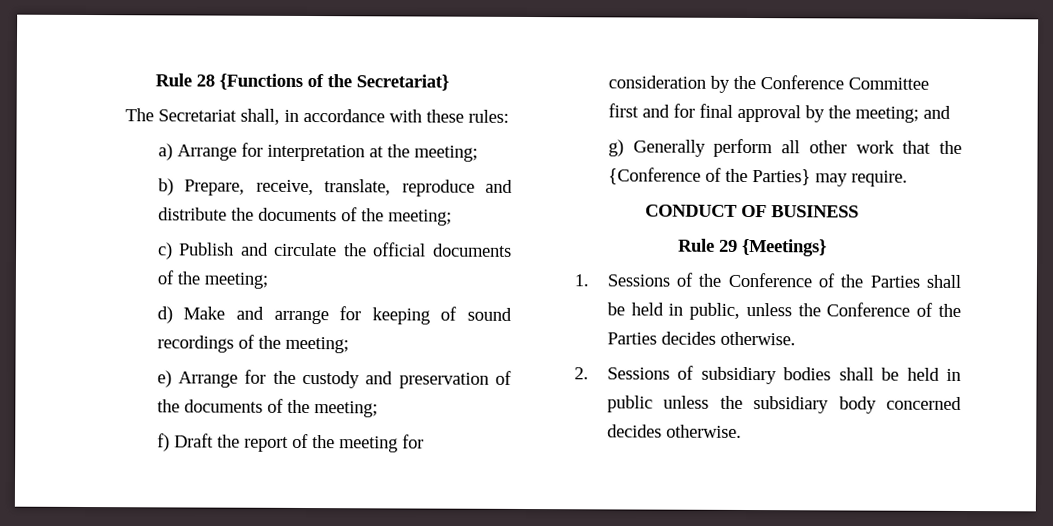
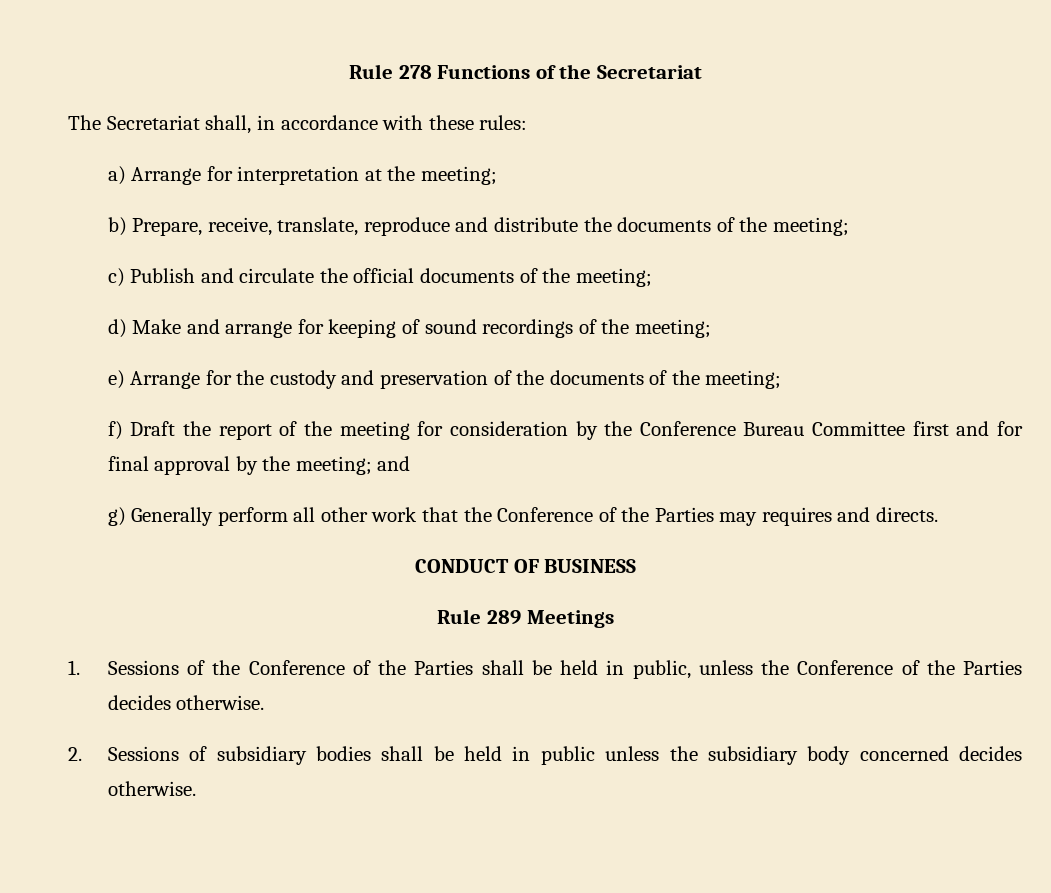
[155,73,449,91] Rule 28 {Functions of the Secretariat} -> [349,64,702,79] Rule 278 Functions of the Secretariat
(844, 82) none -> [743,422,805,436] Bureau
[607,167,908,187] {Conference of the Parties} may require. -> [497,507,938,526] Conference of the Parties may requires and directs.
[718,238,827,257] 29 {Meetings} -> [487,610,614,628] 289 Meetings

